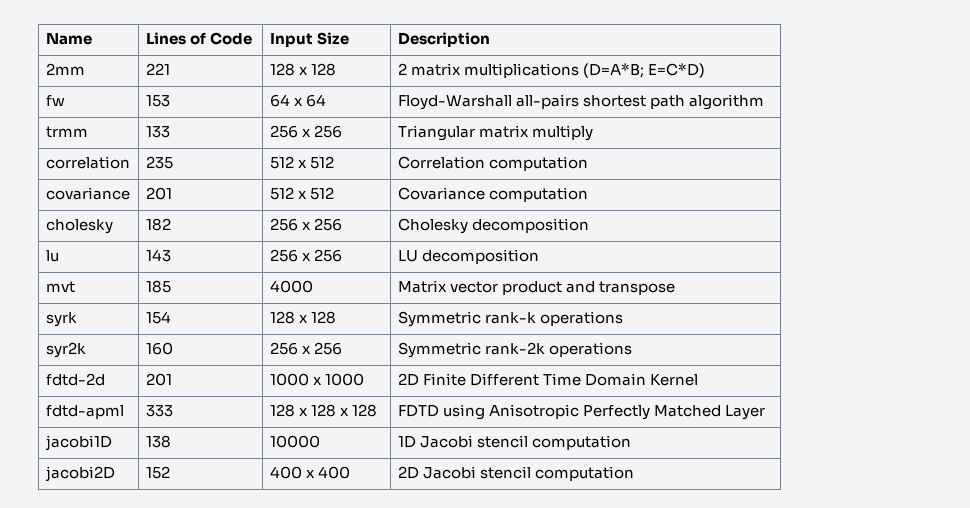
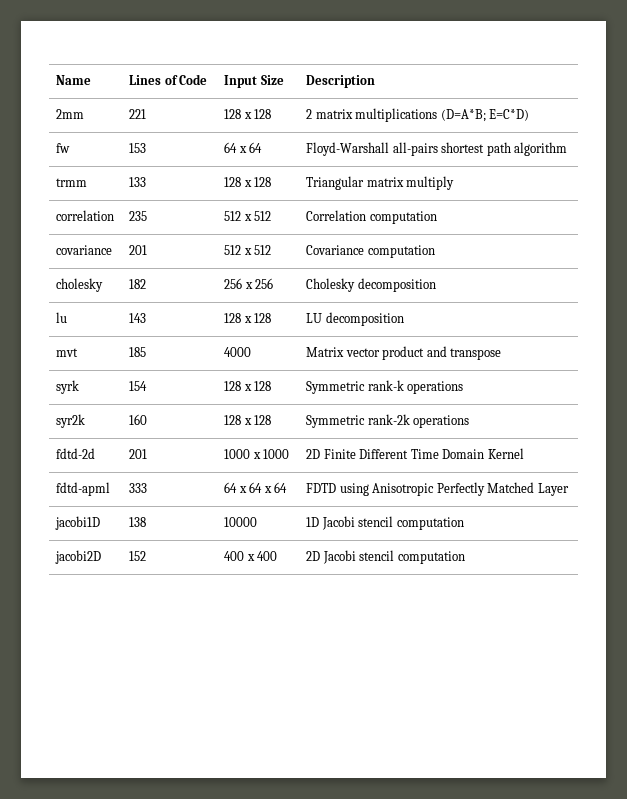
[269,125,342,138] 256 x 256 -> [224,177,272,187] 128 x 128
[269,249,342,262] 256 x 256 -> [224,313,272,323] 128 x 128
[269,342,342,355] 256 x 256 -> [224,415,272,425] 128 x 128
[269,404,377,417] 128 x 128 x 128 -> [224,482,288,493] 64 x 64 x 64

